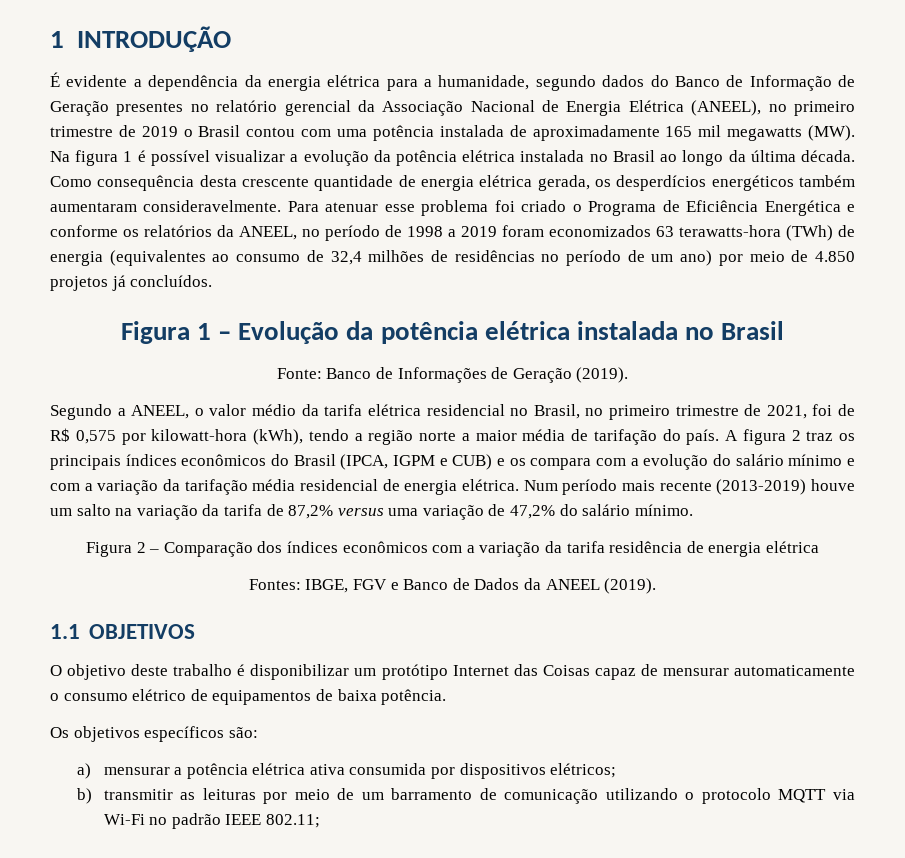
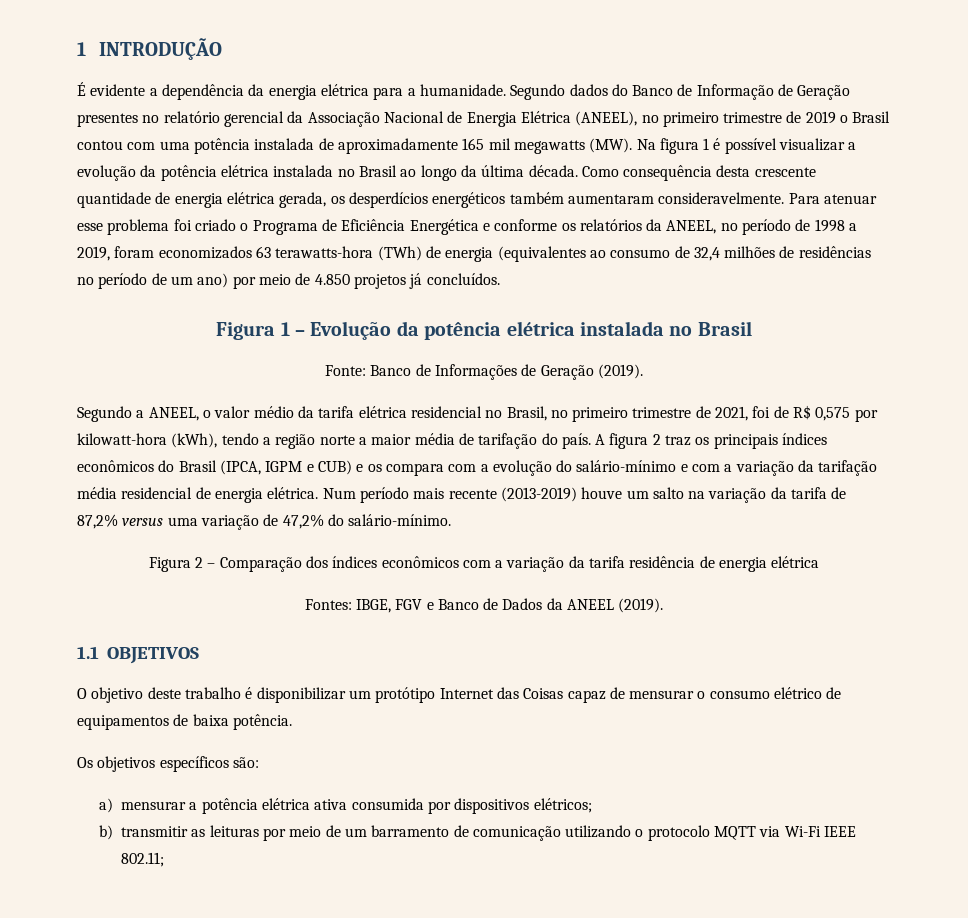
[438,75,596,91] humanidade, segundo -> [419,84,566,100] humanidade. Segundo
[461,226,497,237] 2019 -> [77,246,110,261] 2019,
[735,454,843,466] salário mínimo -> [576,460,677,472] salário-mínimo
[582,504,693,516] salário mínimo. -> [348,514,452,526] salário-mínimo.
[733,665,855,676] automaticamente -> (695, 694) none
[149,813,221,829] no padrão -> (821, 831) none

